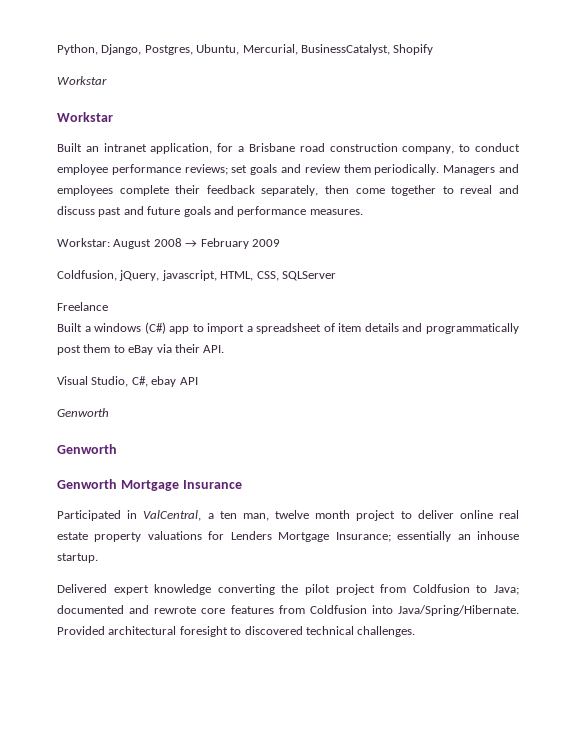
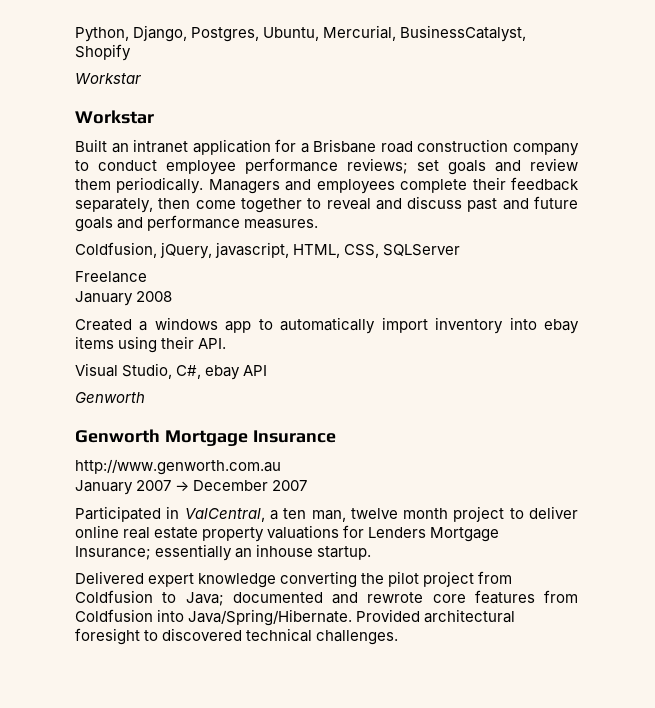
[150,143,213,154] application, -> [192,139,271,155] application
[402,146,455,154] company, -> [513,143,579,156] company
[57,238,280,249] // Workstar: August 2008 → February 2009 -> (319, 224) none
[57,323,82,332] Built -> [75,291,173,306] [75,319,132,331] January 2008 // Created
[144,322,166,334] (C#) -> (218, 323) none
[207,323,519,334] [57,344,172,355] import a spreadsheet of item details and programmatically post them to eBay via -> [280,317,580,334] [75,336,158,353] automatically import inventory into ebay items using
[57,479,117,489] // Genworth -> (160, 436) none
(242, 484) none -> [75,459,281,475] [75,480,308,495] // http://www.genworth.com.au // January 2007 → December 2007

